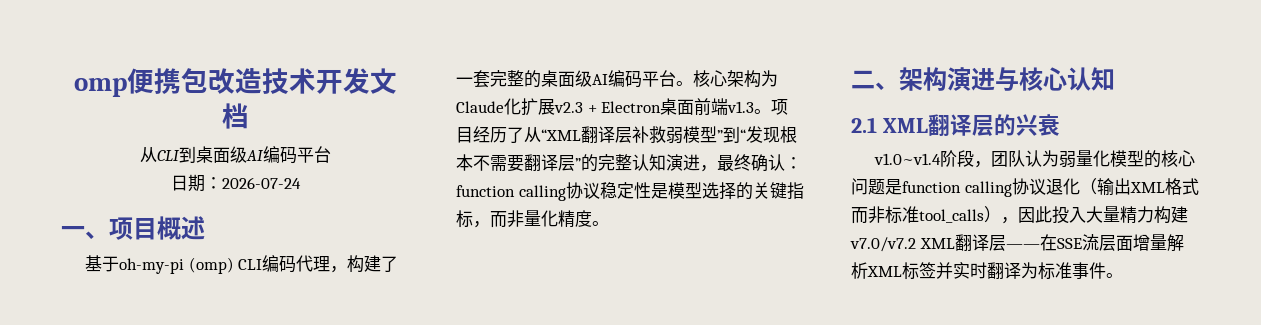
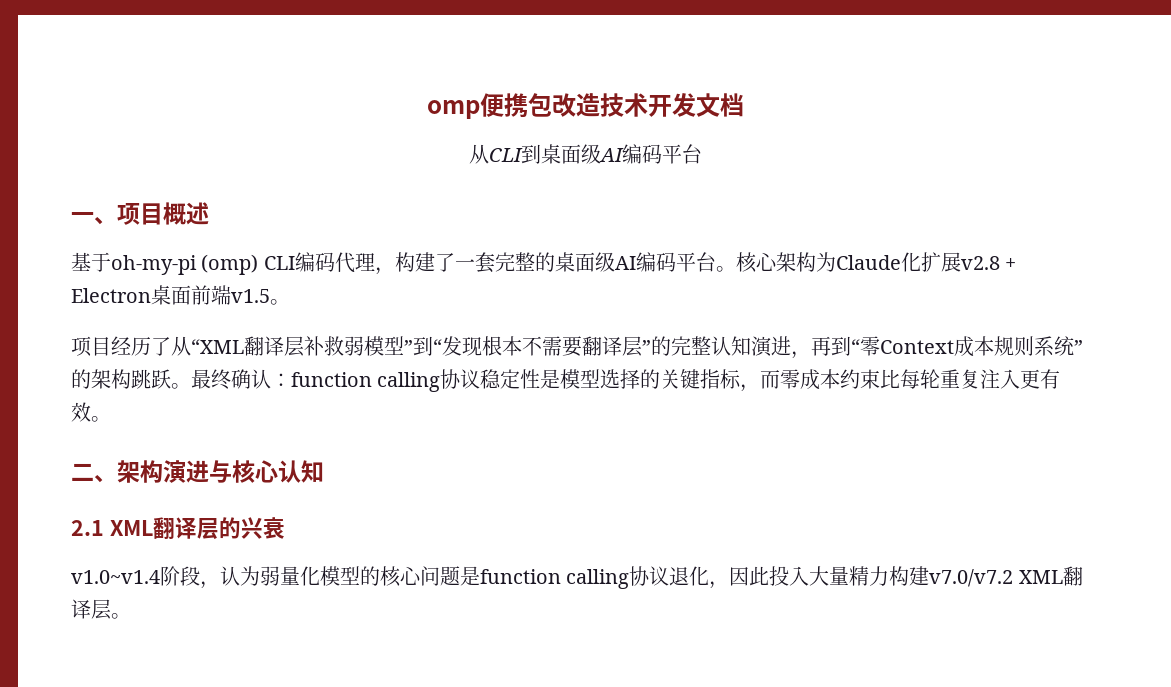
[171,174,301,192] // 日期：2026-07-24 -> (702, 154) none
[554,102,583,113] v2.3 -> [960,256,1000,270] v2.8
[727,101,772,114] v1.3。 -> [231,289,290,305] v1.5。 //
(717, 168) none -> [811,336,1083,357] [71,369,191,389] 再到“零Context成本规则系统”的架构跳跃。
[507,210,592,227] 非量化精度 -> [780,369,1061,390] [71,402,91,422] 零成本约束比每轮重复注入更有效
[991,150,1026,167] 团队 -> (220, 585) none
[1079,178,1199,196] [851,206,1001,224] （输出XML格式而非标准tool_calls） -> (710, 576) none
[1005,234,1184,252] [851,262,1106,280] ——在SSE流层面增量解析XML标签并实时翻译为标准事件 -> (111, 609) none

